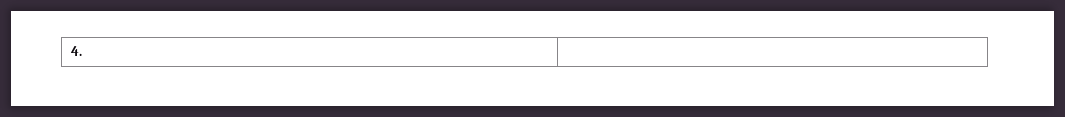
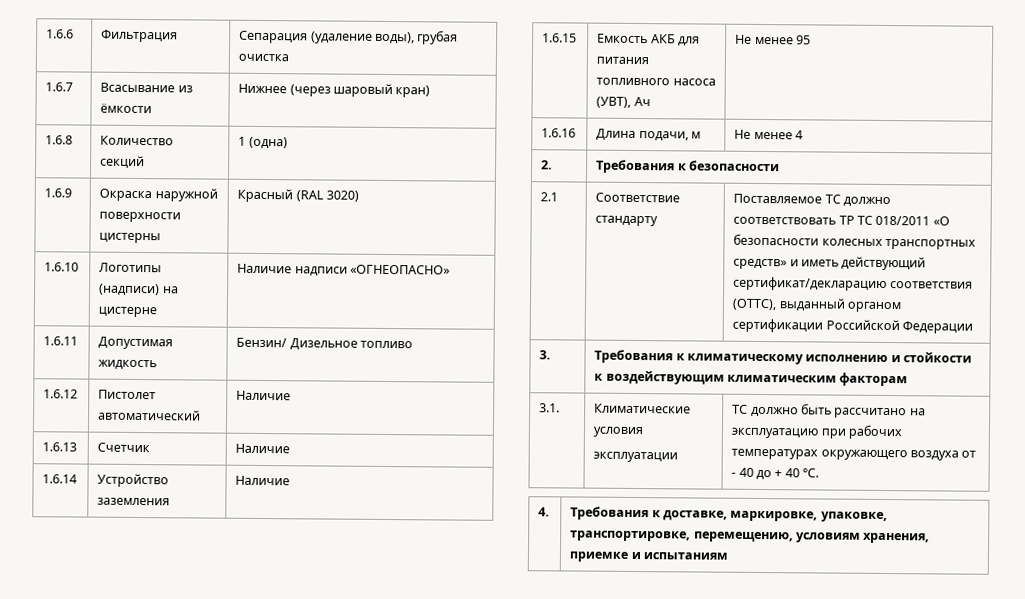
[70,46,82,56] 4. | -> [46,29,75,39] [101,29,179,43] [239,30,459,45] [238,53,290,62] [45,82,74,92] [100,82,193,93] [100,103,153,114] [238,83,431,98] [45,135,74,145] [100,135,175,146] [100,155,146,170] [238,136,288,150] [44,188,73,198] [99,188,218,202] [99,211,182,223] [99,232,162,244] [237,188,359,203] [44,262,80,272] [99,262,163,273] [99,283,179,297] [98,306,158,318] [237,263,450,277] [43,336,79,346] [98,336,174,350] [98,359,158,371] [236,337,413,351] [43,389,79,399] [98,389,157,400] [98,409,202,421] [236,390,292,401] [42,442,78,452] [97,442,151,453] [235,443,291,454] [42,474,78,484] [97,473,170,488] [97,497,171,506] [235,475,291,486] [542,33,578,43] [597,33,700,47] [596,56,650,65] [596,77,716,86] [596,96,651,108] [735,34,811,45] [541,128,577,138] [596,128,701,142] [734,129,803,140] [541,160,554,170] [596,159,780,174] [540,192,559,202] [595,192,681,203] [595,215,659,227] [733,193,891,208] [733,215,950,226] [733,233,976,250] [733,256,927,271] [733,276,973,292] [732,298,901,313] [732,318,973,334] [539,350,552,360] [594,349,973,365] [594,370,909,387] [539,403,561,413] [594,403,692,414] [593,426,644,438] [593,451,679,463] [732,403,926,419] [731,424,903,440] [731,448,977,461] [731,467,820,481] [538,507,551,517] [570,506,888,523] [570,530,931,544] [569,551,728,562] 1.6.6 | Фильтрация | Сепарация (удаление воды), грубая очистка // 1.6.7 | Всасывание из ёмкости | Нижнее (через шаровый кран) // 1.6.8 | Количество секций | 1 (одна) // 1.6.9 | Окраска наружной поверхности цистерны | Красный (RAL 3020) // 1.6.10 | Логотипы (надписи) на цистерне | Наличие надписи «ОГНЕОПАСНО» // 1.6.11 | Допустимая жидкость | Бензин/ Дизельное топливо // 1.6.12 | Пистолет автоматический | Наличие // 1.6.13 | Счетчик | Наличие // 1.6.14 | Устройство заземления | Наличие // 1.6.15 | Емкость АКБ для питания топливного насоса (УВТ), Ач | Не менее 95 // 1.6.16 | Длина подачи, м | Не менее 4 // 2. | Требования к безопасности // 2.1 | Соответствие стандарту | Поставляемое ТС должно соответствовать ТР ТС 018/2011 «О безопасности колесных транспортных средств» и иметь действующий сертификат/декларацию соответствия (ОТТС), выданный органом сертификации Российской Федерации // 3. | Требования к климатическому исполнению и стойкости к воздействующим климатическим факторам // 3.1. | Климатические условия // эксплуатации | ТС должно быть рассчитано на эксплуатацию при рабочих температурах окружающего воздуха от - 40 до + 40 °С. // 4. | Требования к доставке, маркировке, упаковке, транспортировке, перемещению, условиям хранения, приемке и испытаниям

